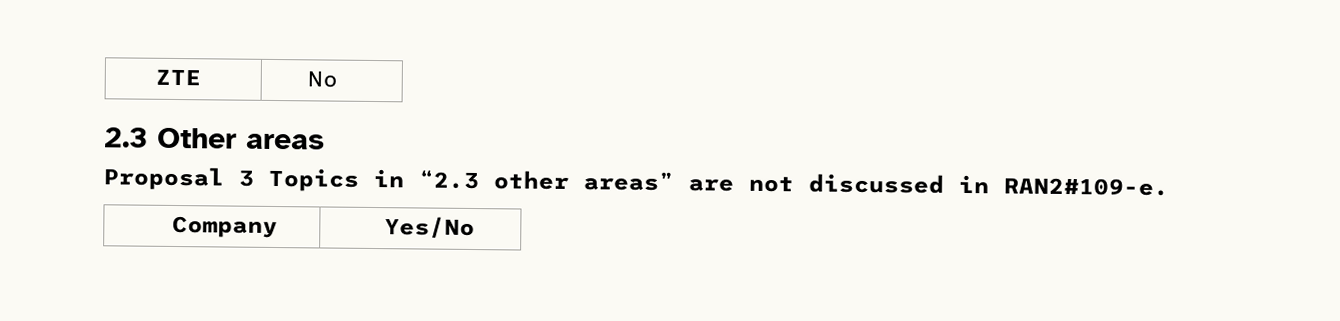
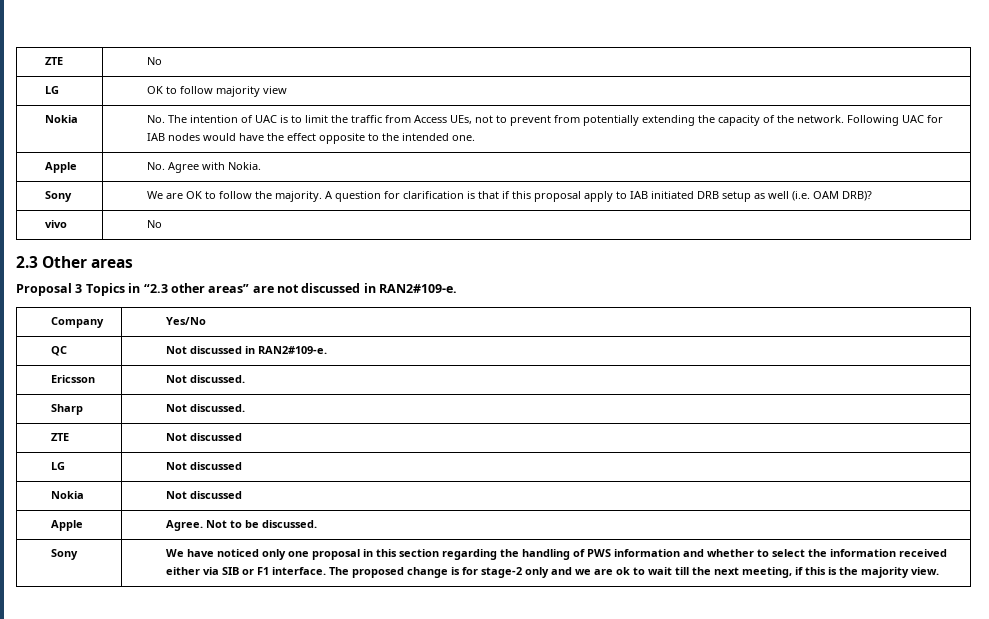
(338, 79) none -> [45,86,60,94] [147,86,288,97] [45,115,79,123] [147,115,944,126] [147,133,476,144] [45,162,78,173] [147,162,262,173] [45,191,73,202] [147,191,873,202] [45,220,68,228] [147,220,163,228] // LG | OK to follow majority view // Nokia | No. The intention of UAC is to limit the traffic from Access UEs, not to prevent from potentially extending the capacity of the network. Following UAC for IAB nodes would have the effect opposite to the intended one. // Apple | No. Agree with Nokia. // Sony | We are OK to follow the majority. A question for clarification is that if this proposal apply to IAB initiated DRB setup as well (i.e. OAM DRB)? // vivo | No
(475, 228) none -> [50,346,67,356] [166,346,328,354] [50,375,95,383] [166,375,246,383] [50,404,83,415] [166,404,246,412] [50,433,69,441] [166,433,243,441] [50,462,65,470] [166,462,243,470] [50,491,84,499] [166,491,243,499] [50,520,83,531] [166,520,318,531] [50,549,78,560] [166,549,948,560] [166,567,940,578] // QC | Not discussed in RAN2#109-e. // Ericsson | Not discussed. // Sharp | Not discussed. // ZTE | Not discussed // LG | Not discussed // Nokia | Not discussed // Apple | Agree. Not to be discussed. // Sony | We have noticed only one proposal in this section regarding the handling of PWS information and whether to select the information received either via SIB or F1 interface. The proposed change is for stage-2 only and we are ok to wait till the next meeting, if this is the majority view.

